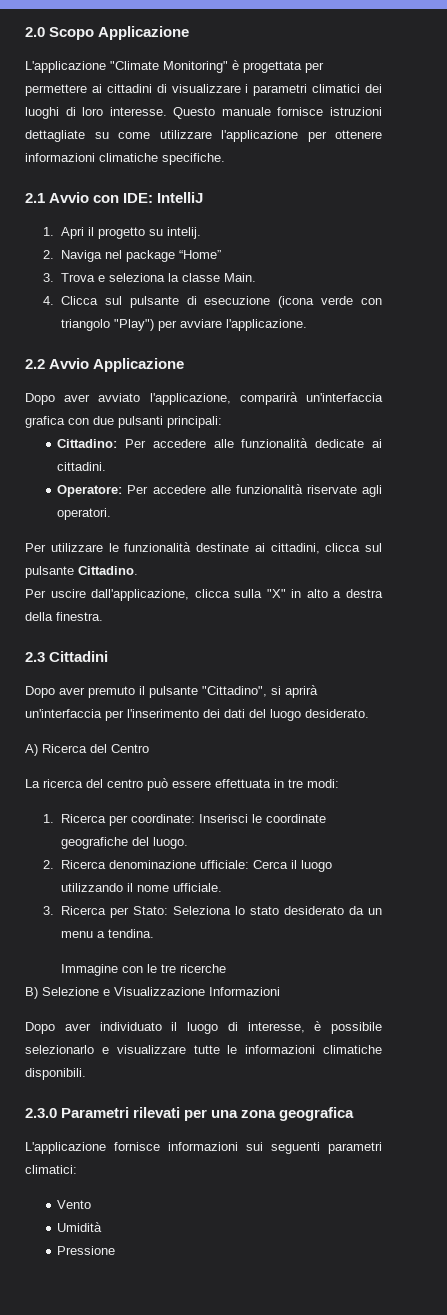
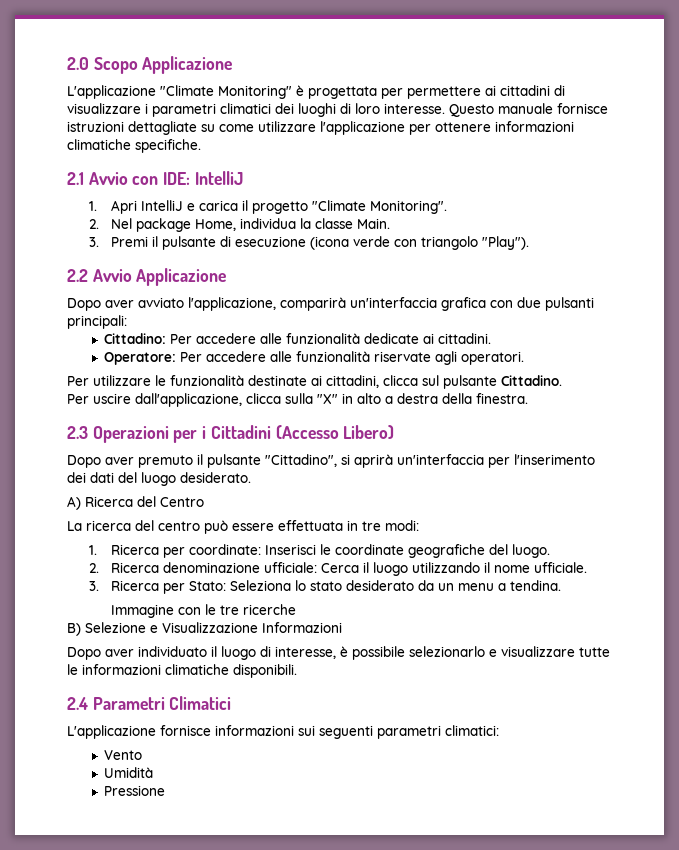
[88,227,202,239] [43,250,222,262] [43,273,166,282] il progetto su intelij. // 2. Naviga nel package “Home” // 3. Trova e seleziona -> [141,200,448,214] [89,218,297,232] IntelliJ e carica il progetto "Climate Monitoring". // 2. Nel package Home, individua
[43,296,122,305] 4. Clicca sul -> [89,236,159,247] 3. Premi il
[114,319,308,331] "Play") per avviare l'applicazione. -> [482,236,530,250] "Play").
(45, 657) none -> [92,426,207,443] Operazioni per i
(109, 656) none -> [275,425,395,439] (Accesso Libero)
[25,1107,355,1121] 2.3.0 Parametri rilevati per una zona geografica -> [67,696,232,710] 2.4 Parametri Climatici

